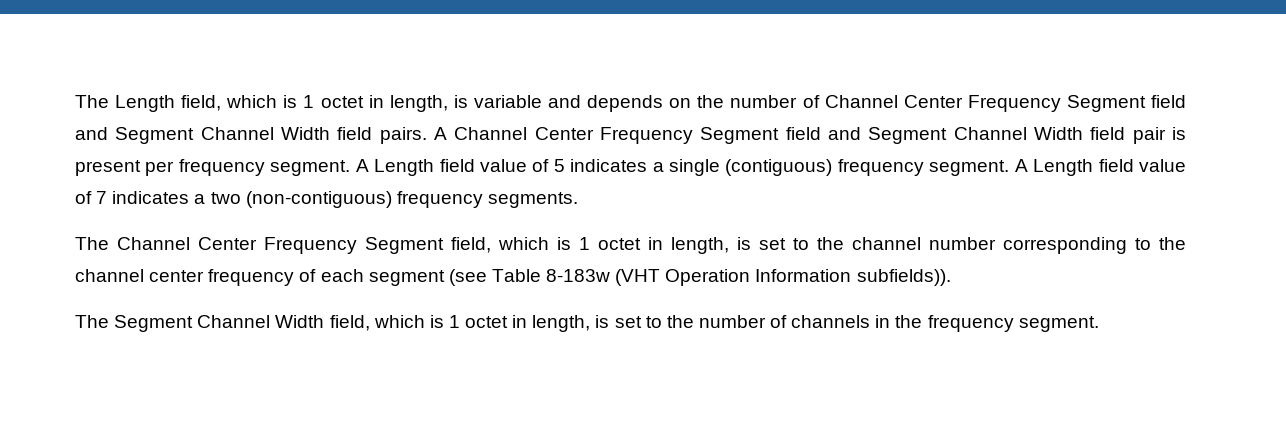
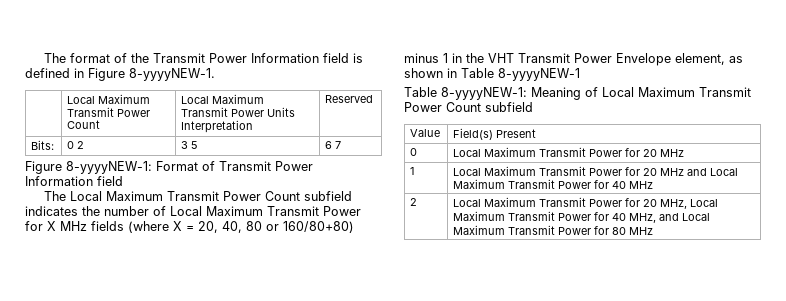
[75,95,1186,112] [75,127,1186,144] [75,159,1187,176] [75,191,578,208] [75,237,1186,254] [75,269,951,286] [75,315,1099,332] The Length field, which is 1 octet in length, is variable and depends on the number of Channel Center Frequency Segment field and Segment Channel Width field pairs. A Channel Center Frequency Segment field and Segment Channel Width field pair is present per frequency segment. A Length field value of 5 indicates a single (contiguous) frequency segment. A Length field value of 7 indicates a two (non-contiguous) frequency segments. // The Channel Center Frequency Segment field, which is 1 octet in length, is set to the channel number corresponding to the channel center frequency of each segment (see Table 8-183w (VHT Operation Information subfields)). // The Segment Channel Width field, which is 1 octet in length, is set to the number of channels in the frequency segment. -> [44,53,364,63] [25,68,215,81] [67,94,151,104] [67,107,151,117] [67,120,101,129] [181,94,265,104] [181,107,296,117] [181,120,254,133] [325,95,374,103] [31,140,55,150] [67,141,85,149] [181,141,199,149] [325,141,342,149] [25,161,313,174] [25,176,123,186] [44,191,353,201] [25,206,361,216] [25,221,354,233] [404,53,743,66] [404,68,580,81] [404,87,751,100] [404,102,533,112] [410,129,441,137] [453,128,537,140] [410,148,418,156] [453,147,685,157] [410,167,415,175] [453,166,739,176] [453,179,654,189] [410,198,418,206] [453,197,719,209] [453,211,711,223] [453,225,654,235] The format of the Transmit Power Information field is defined in Figure 8-yyyyNEW-1. // | Local Maximum Transmit Power Count | Local Maximum Transmit Power Units Interpretation | Reserved // Bits: | 0 2 | 3 5 | 6 7 // Figure 8-yyyyNEW-1: Format of Transmit Power Information field // The Local Maximum Transmit Power Count subfield indicates the number of Local Maximum Transmit Power for X MHz fields (where X = 20, 40, 80 or 160/80+80) minus 1 in the VHT Transmit Power Envelope element, as shown in Table 8-yyyyNEW-1 // Table 8-yyyyNEW-1: Meaning of Local Maximum Transmit Power Count subfield // Value | Field(s) Present // 0 | Local Maximum Transmit Power for 20 MHz // 1 | Local Maximum Transmit Power for 20 MHz and Local Maximum Transmit Power for 40 MHz // 2 | Local Maximum Transmit Power for 20 MHz, Local Maximum Transmit Power for 40 MHz, and Local Maximum Transmit Power for 80 MHz

